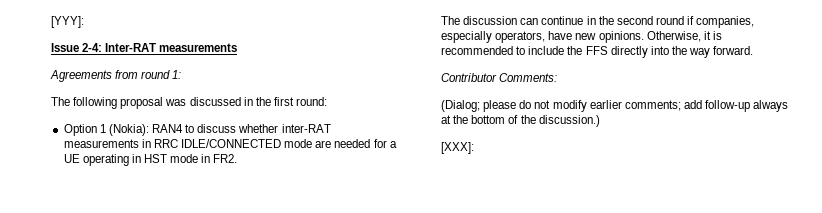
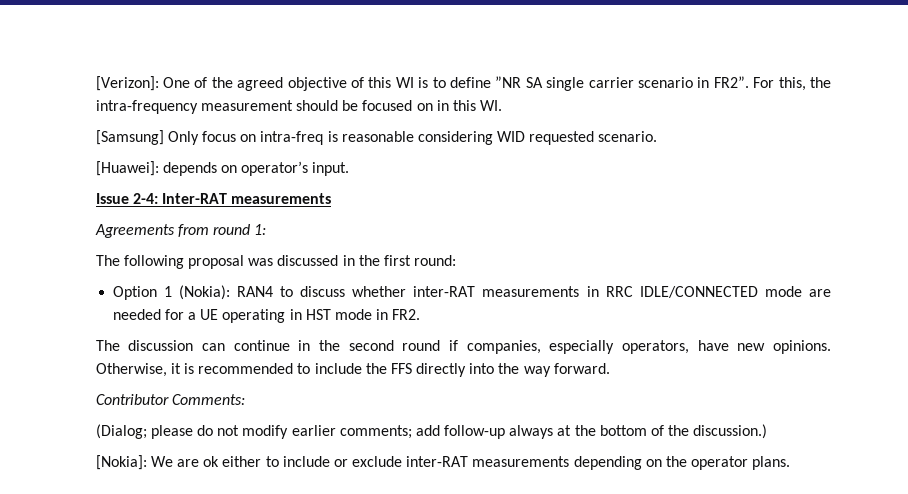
[51,16,85,28] [YYY]: -> [95,76,831,91] [95,100,503,114] [95,130,658,145] [95,161,350,176] [Verizon]: One of the agreed objective of this WI is to define ”NR SA single carrier scenario in FR2”. For this, the intra-frequency measurement should be focused on in this WI. // [Samsung] Only focus on intra-freq is reasonable considering WID requested scenario. // [Huawei]: depends on operator’s input.
[441,142,475,154] [XXX]: -> [95,455,791,470] [Nokia]: We are ok either to include or exclude inter-RAT measurements depending on the operator plans.

